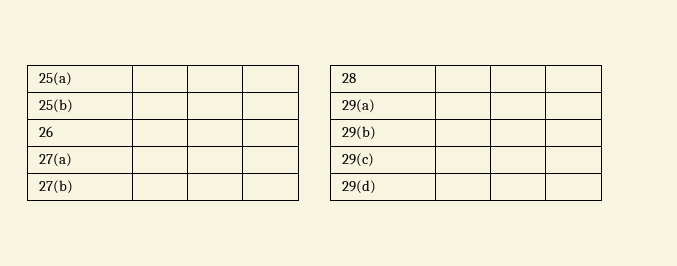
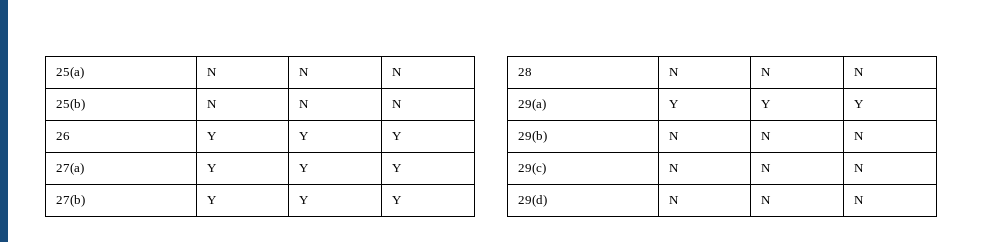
[38,99,73,113] [38,126,53,137] [38,153,72,167] [38,180,73,194] [341,73,356,83] [341,99,375,113] [341,126,376,140] [341,153,374,167] [341,180,376,194] | | // 25(b) | | | // 26 | | | // 27(a) | | | // 27(b) | | | // 28 | | | // 29(a) | | | // 29(b) | | | // 29(c) | | | // 29(d) | | | -> [206,68,217,76] [298,68,309,76] [391,68,402,76] [55,98,85,111] [206,100,217,108] [298,100,309,108] [391,100,402,108] [55,132,70,140] [206,132,217,140] [298,132,309,140] [391,132,402,140] [55,162,84,175] [206,164,217,172] [298,164,309,172] [391,164,402,172] [55,194,85,207] [206,196,217,204] [298,196,309,204] [391,196,402,204] [517,68,532,76] [668,68,679,76] [760,68,771,76] [853,68,864,76] [517,98,546,111] [668,100,679,108] [760,100,771,108] [853,100,864,108] [517,130,547,143] [668,132,679,140] [760,132,771,140] [853,132,864,140] [517,162,546,175] [668,164,679,172] [760,164,771,172] [853,164,864,172] [517,194,547,207] [668,196,679,204] [760,196,771,204] [853,196,864,204] N | N | N // 25(b) | N | N | N // 26 | Y | Y | Y // 27(a) | Y | Y | Y // 27(b) | Y | Y | Y // 28 | N | N | N // 29(a) | Y | Y | Y // 29(b) | N | N | N // 29(c) | N | N | N // 29(d) | N | N | N

